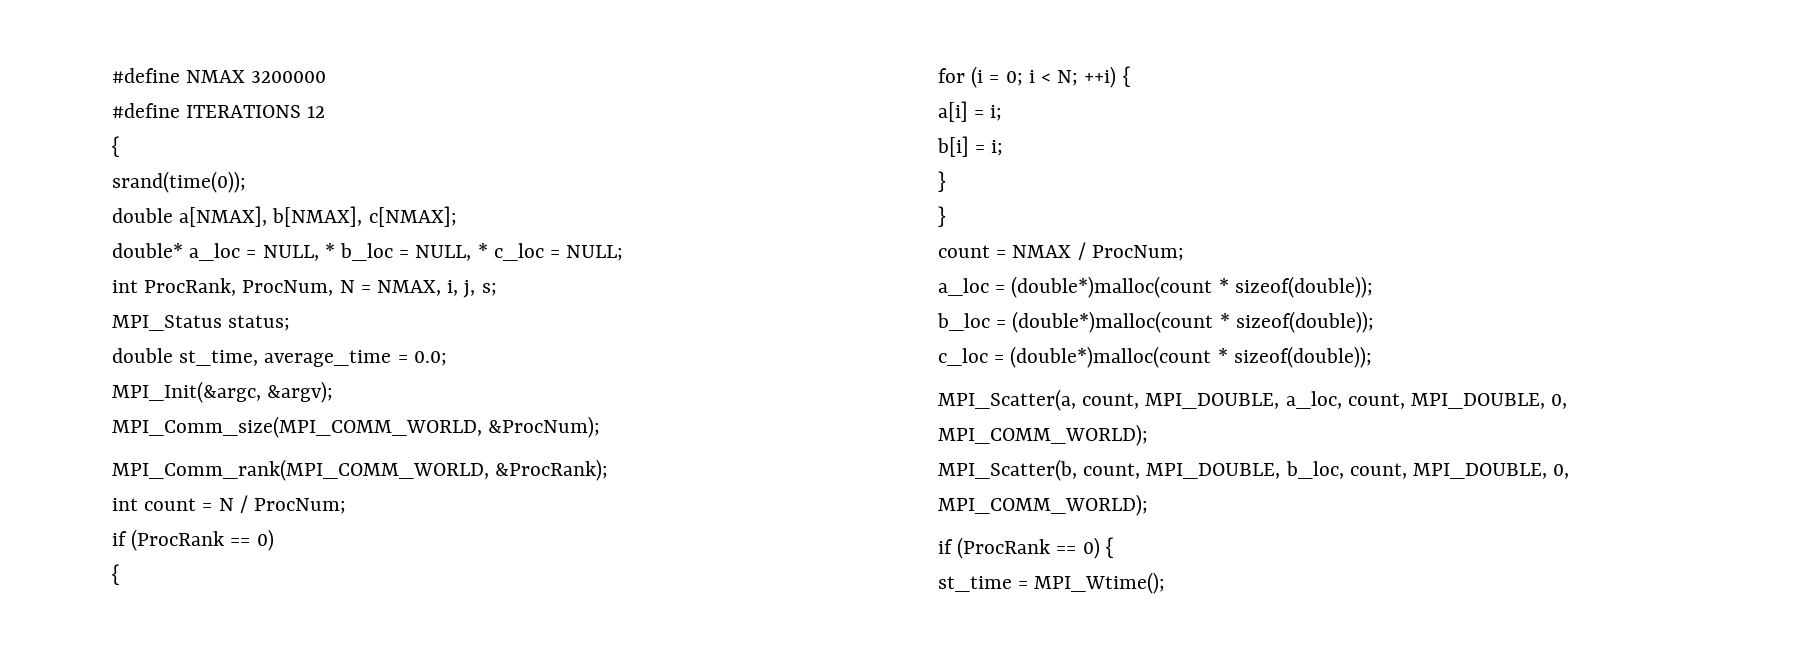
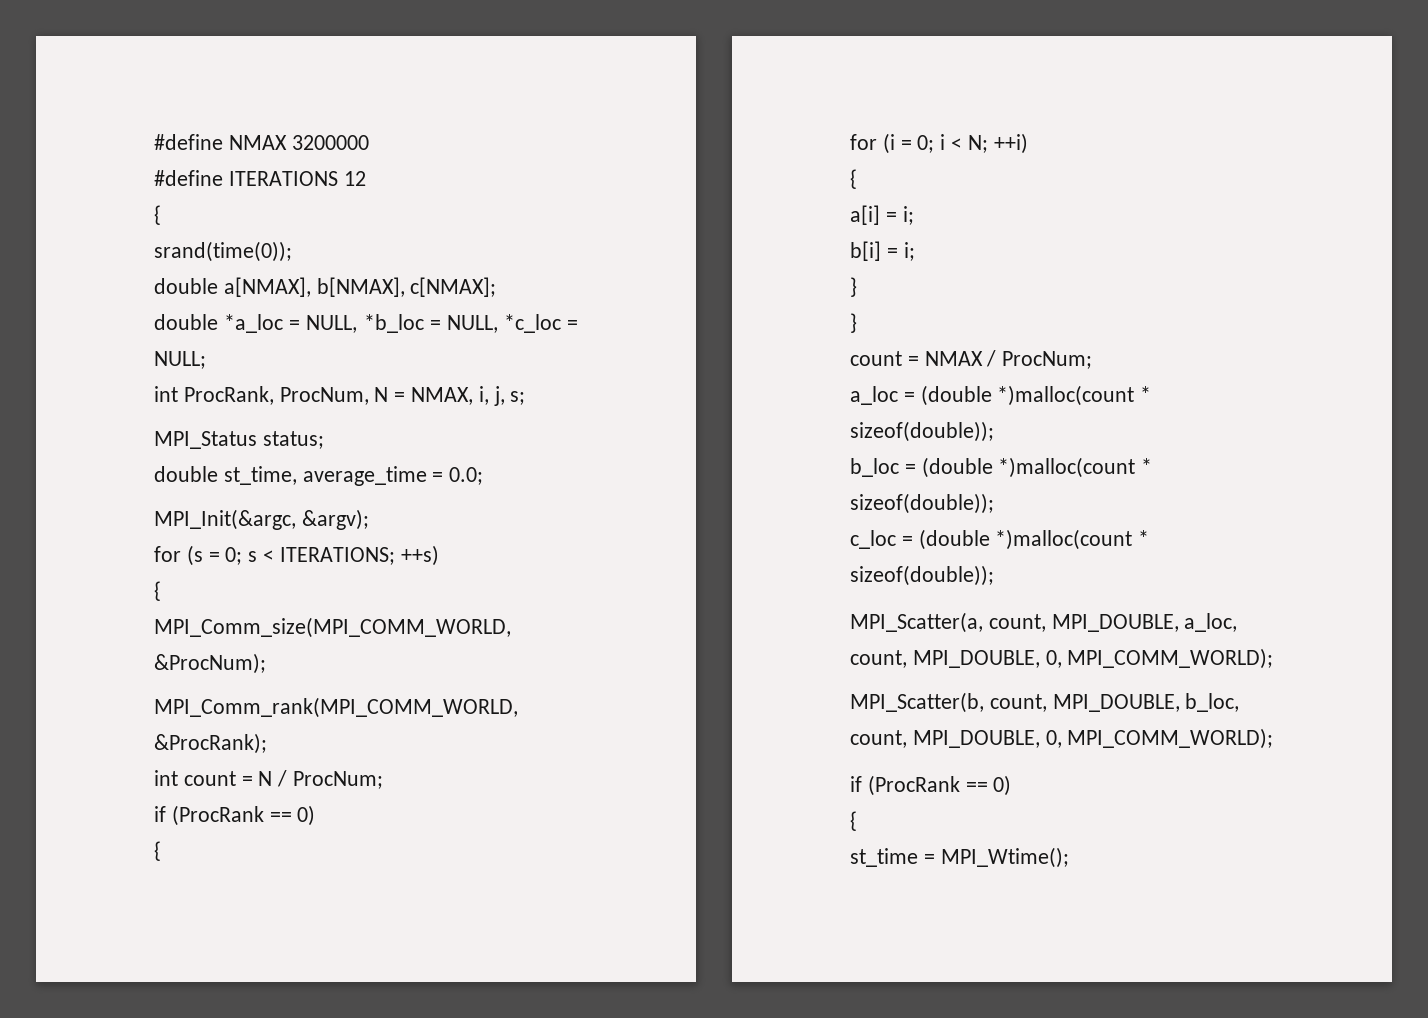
[112,243,544,261] double* a_loc = NULL, * b_loc = NULL, * c_loc -> [154,314,561,333] double *a_loc = NULL, *b_loc = NULL, *c_loc
(334, 392) none -> [154,545,439,566] [154,581,161,601] // for (s = 0; s < ITERATIONS; ++s) // {
(1117, 77) none -> (1028, 143) //
[1011,276,1213,298] (double*)malloc(count -> [920,385,1135,406] (double *)malloc(count
[1012,311,1214,333] (double*)malloc(count -> [921,457,1136,478] (double *)malloc(count
[1010,346,1212,368] (double*)malloc(count -> [918,529,1133,550] (double *)malloc(count
(1100, 548) none -> (1012, 785) //

